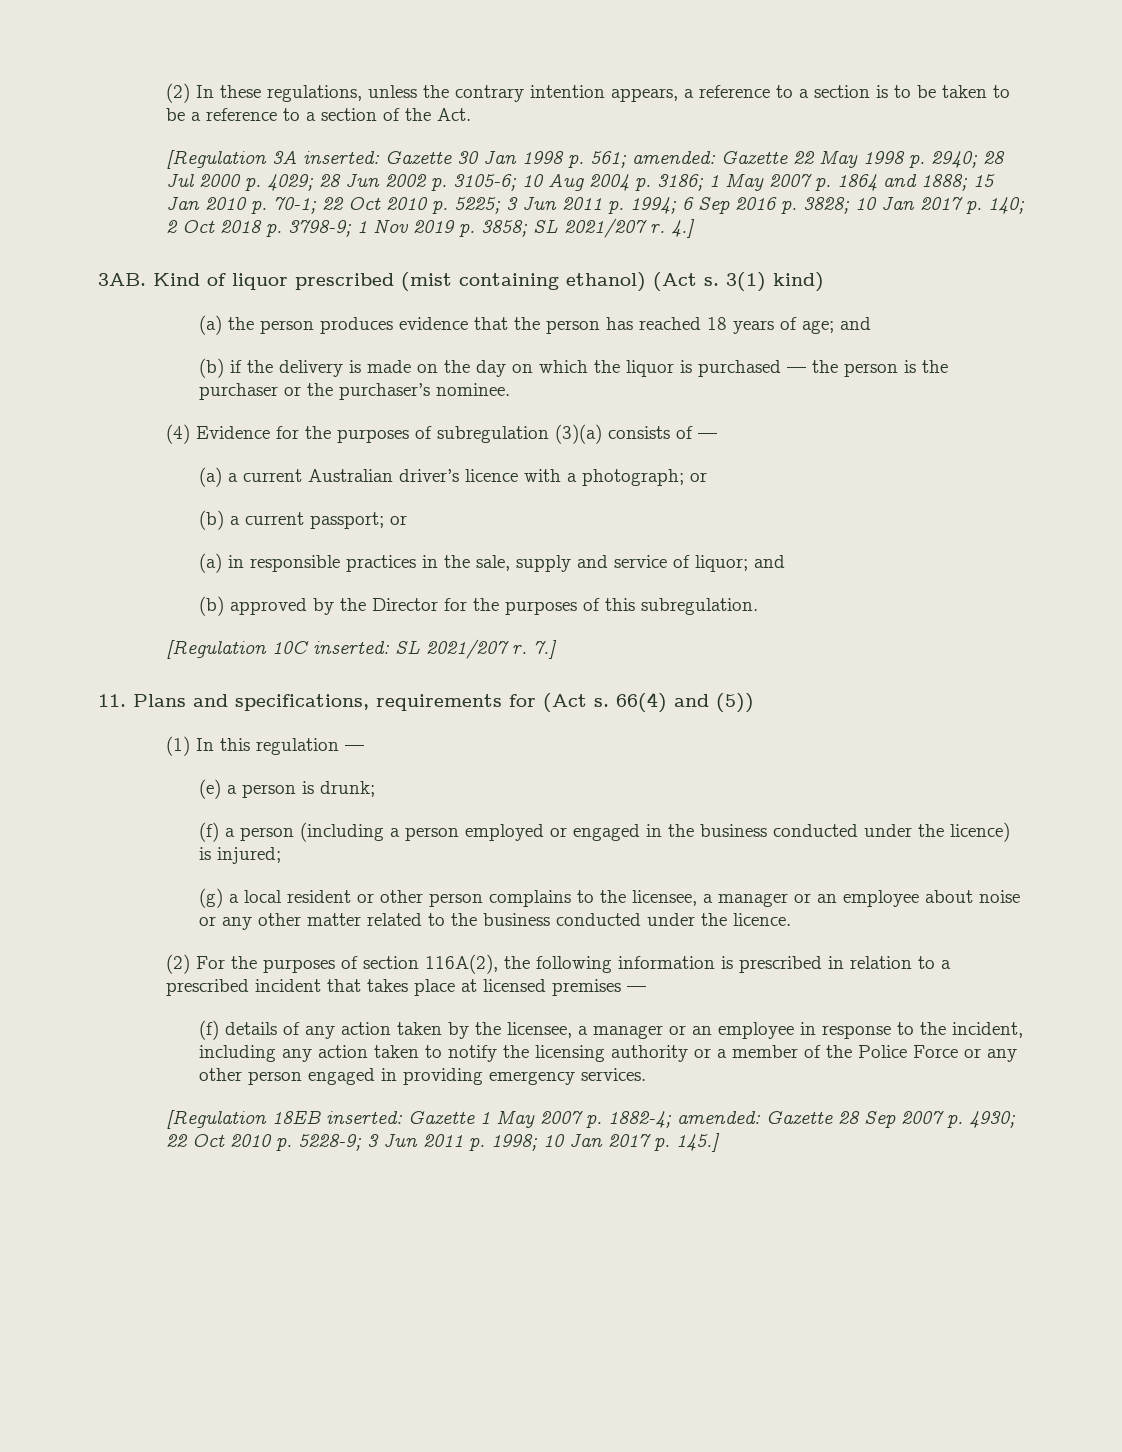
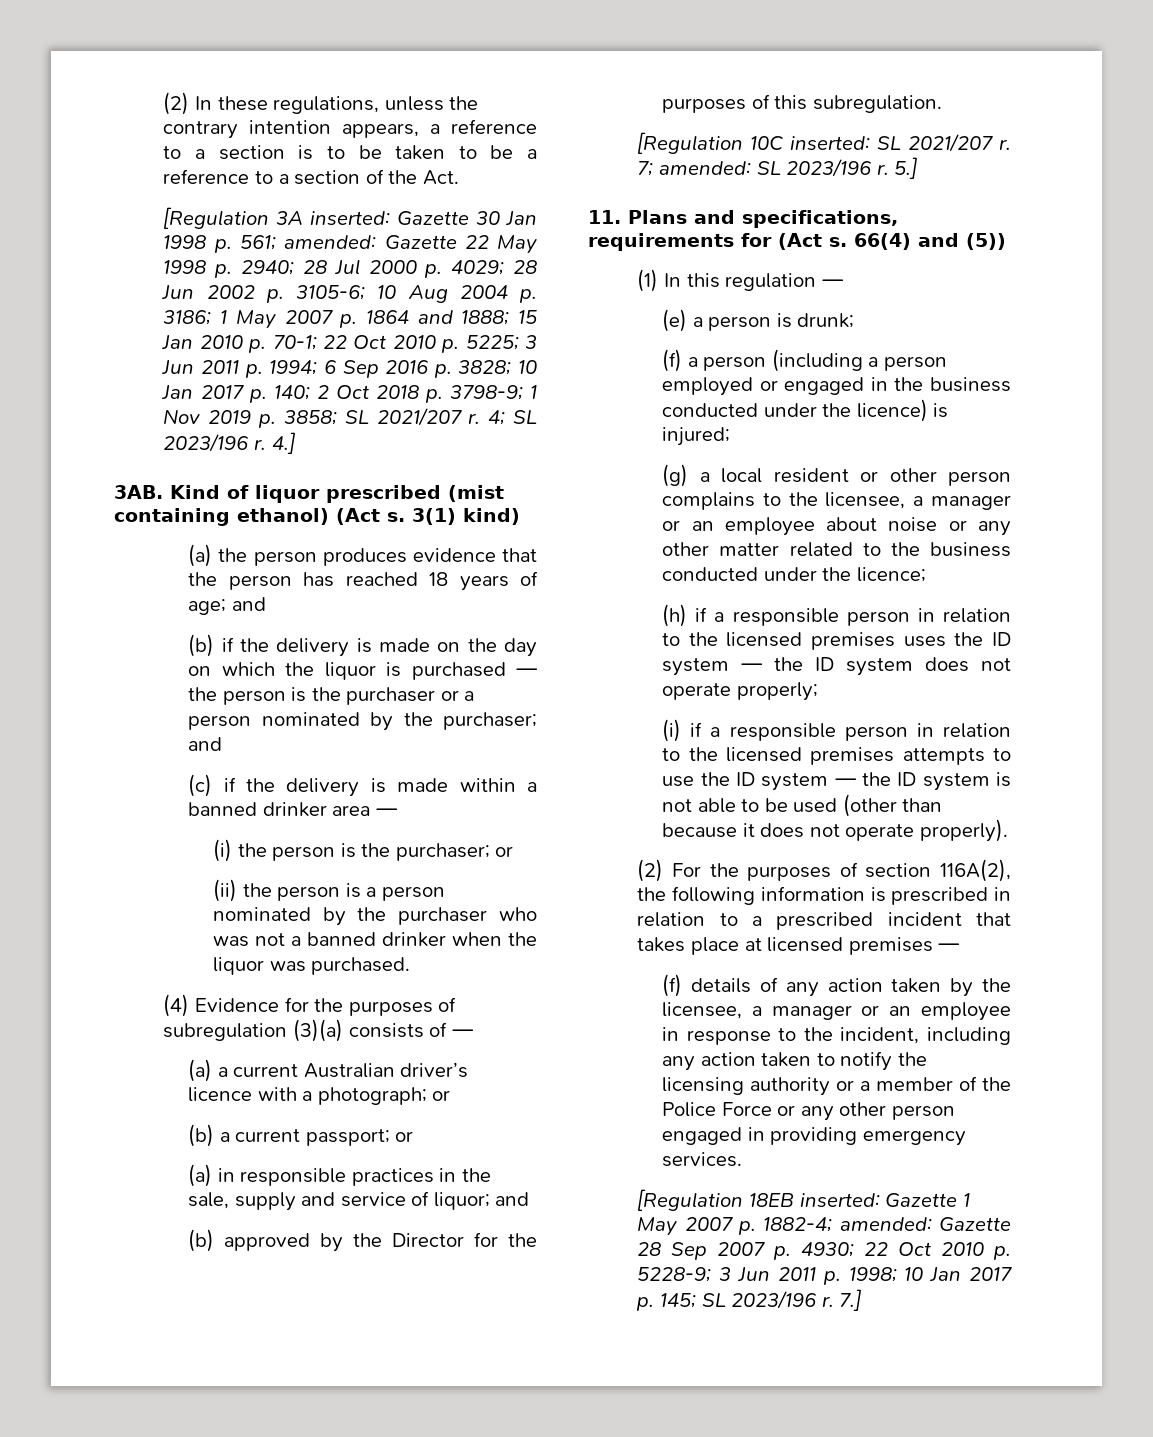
(665, 228) none -> [488,410,537,425] [163,434,267,452] 4; SL 2023/196 r.
[307,383,511,400] the purchaser’s nominee. -> [464,691,475,701] [188,712,537,731] [188,737,223,751] [188,774,537,797] [188,802,398,817] [212,839,514,862] [212,879,445,902] [212,907,537,926] [212,932,537,947] [212,957,411,975] a person nominated by the purchaser; and // (c) if the delivery is made within a banned drinker area — // (i) the person is the purchaser; or // (ii) the person is a person nominated by the purchaser who was not a banned drinker when the liquor was purchased.
[532,640,557,659] 7.] -> [637,157,919,179] 7; amended: SL 2023/196 r. 5.]
[733,913,792,926] licence. -> [856,567,926,582] [662,604,1011,627] [662,632,1011,650] [662,657,1012,676] [662,682,818,701] [662,719,1011,742] [662,747,1011,765] [662,772,1011,791] [662,794,943,817] [662,819,1008,842] licence; // (h) if a responsible person in relation to the licensed premises uses the ID system — the ID system does not operate properly; // (i) if a responsible person in relation to the licensed premises attempts to use the ID system — the ID system is not able to be used (other than because it does not operate properly).
[675,1133,720,1152] 145.] -> [660,1289,863,1311] 145; SL 2023/196 r. 7.]

